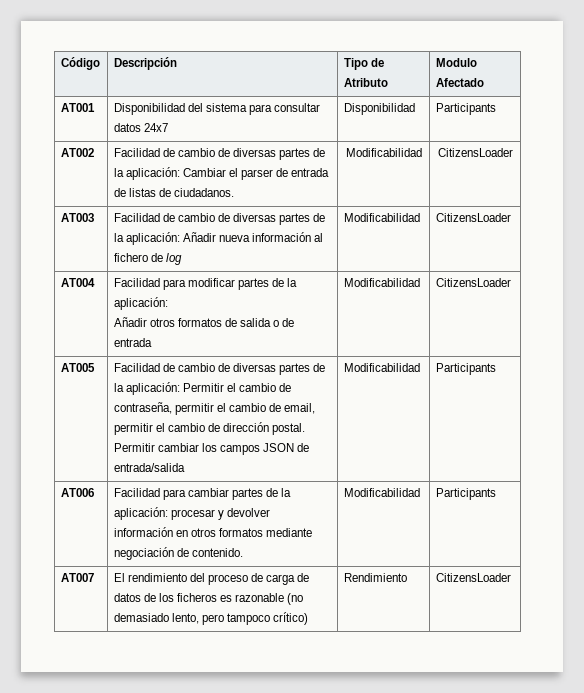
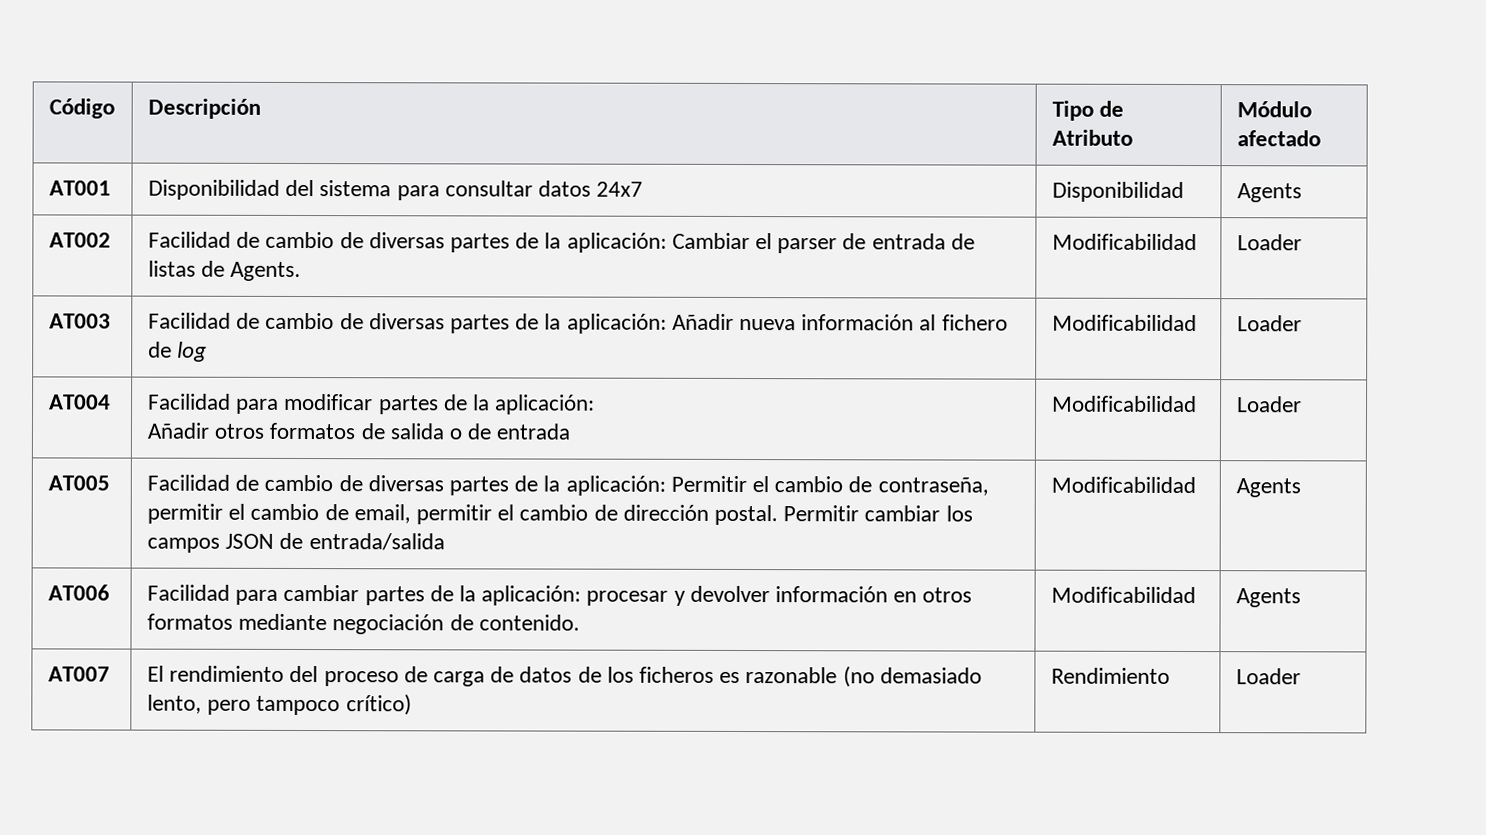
[435,58,477,67] [435,78,484,87] Modulo Afectado -> [1236,101,1312,118] [1236,130,1321,147] Módulo afectado
[435,103,496,115] Participants -> [1236,183,1302,203] Agents
[174,188,235,197] [345,148,422,157] [437,148,513,157] ciudadanos. | Modificabilidad | CitizensLoader -> [230,261,302,281] [1051,233,1197,251] [1236,234,1302,251] Agents. | Modificabilidad | Loader
[435,213,511,222] CitizensLoader -> [1236,315,1302,332] Loader
[435,278,511,287] CitizensLoader -> [1236,396,1302,413] Loader
[435,363,496,375] Participants -> [1235,478,1301,498] Agents
[435,488,496,500] Participants -> [1235,588,1301,608] Agents
[435,573,511,582] CitizensLoader -> [1235,668,1301,685] Loader

